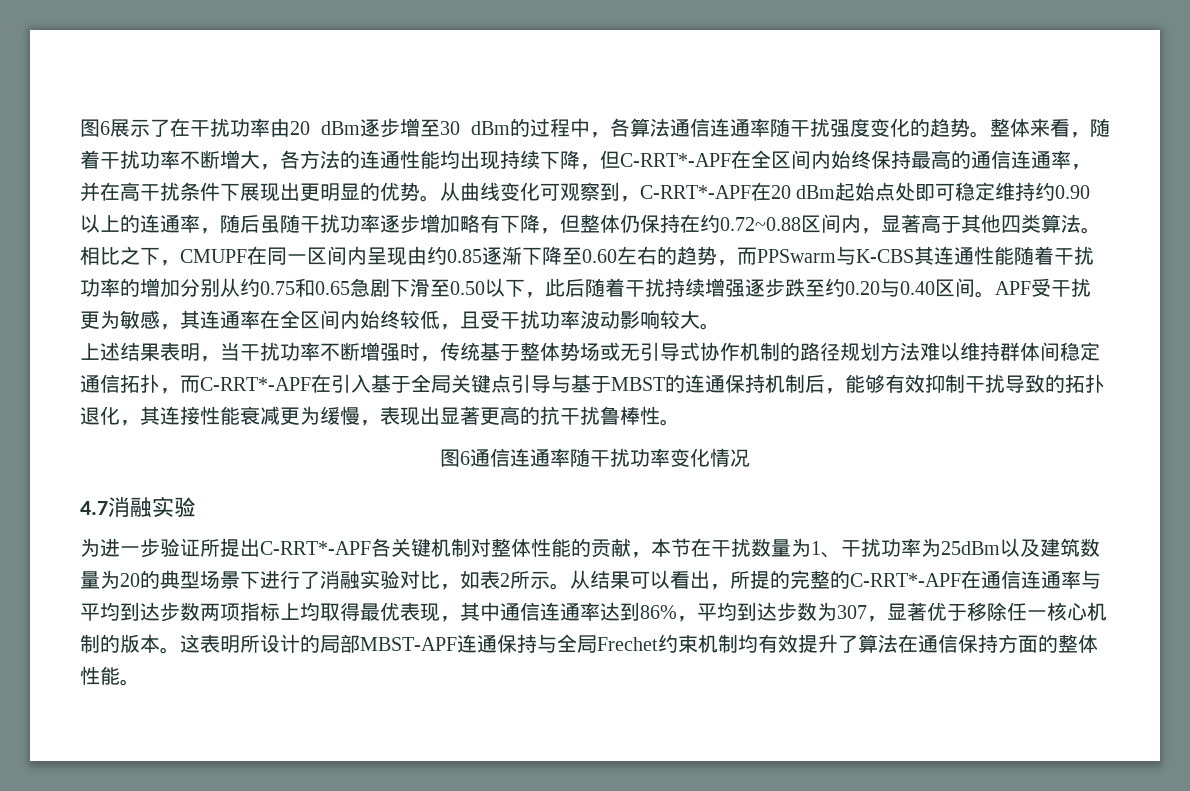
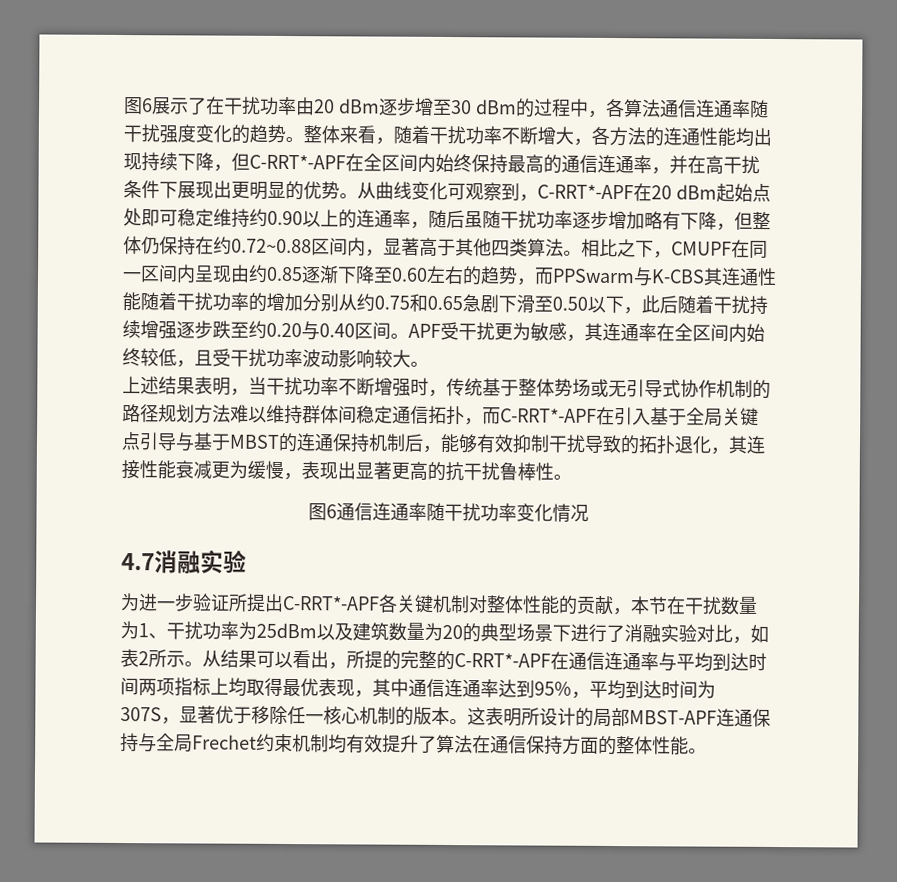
[160,602,200,622] 步数 -> [748,652,767,671] [120,677,139,696] 时间
[640,605,677,619] 86% -> [534,681,572,696] 95%
[777,602,867,622] 步数为307 -> [661,680,716,699] [120,707,162,722] 时间为307S

